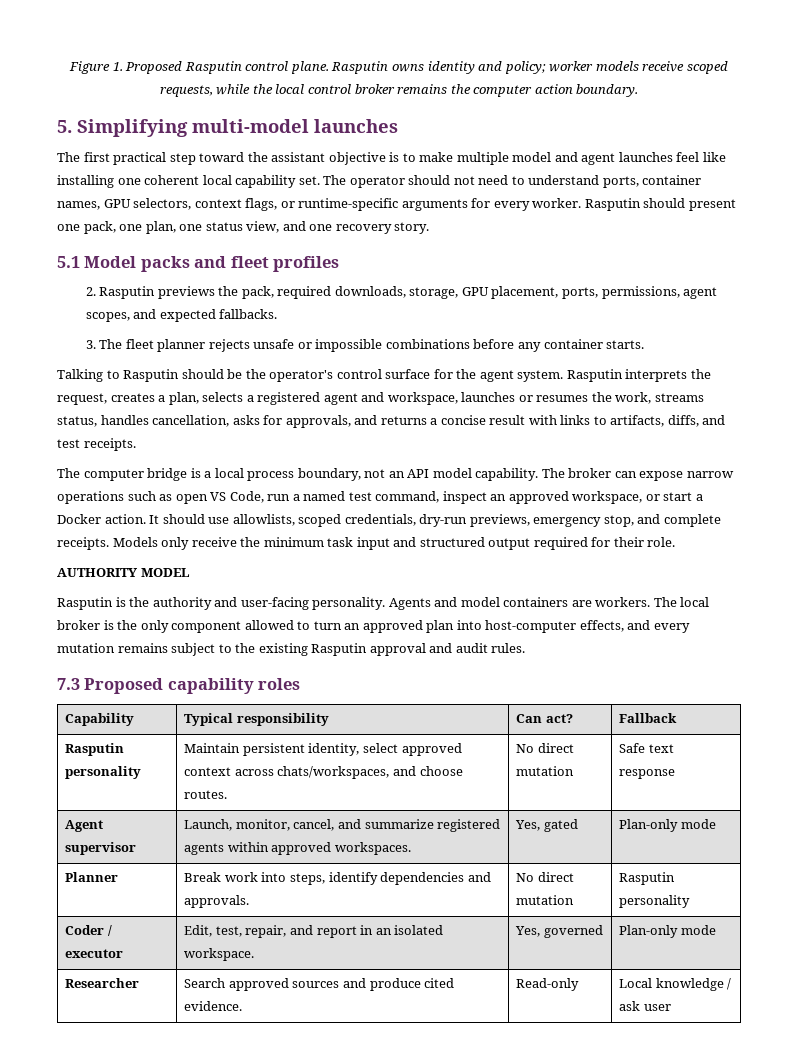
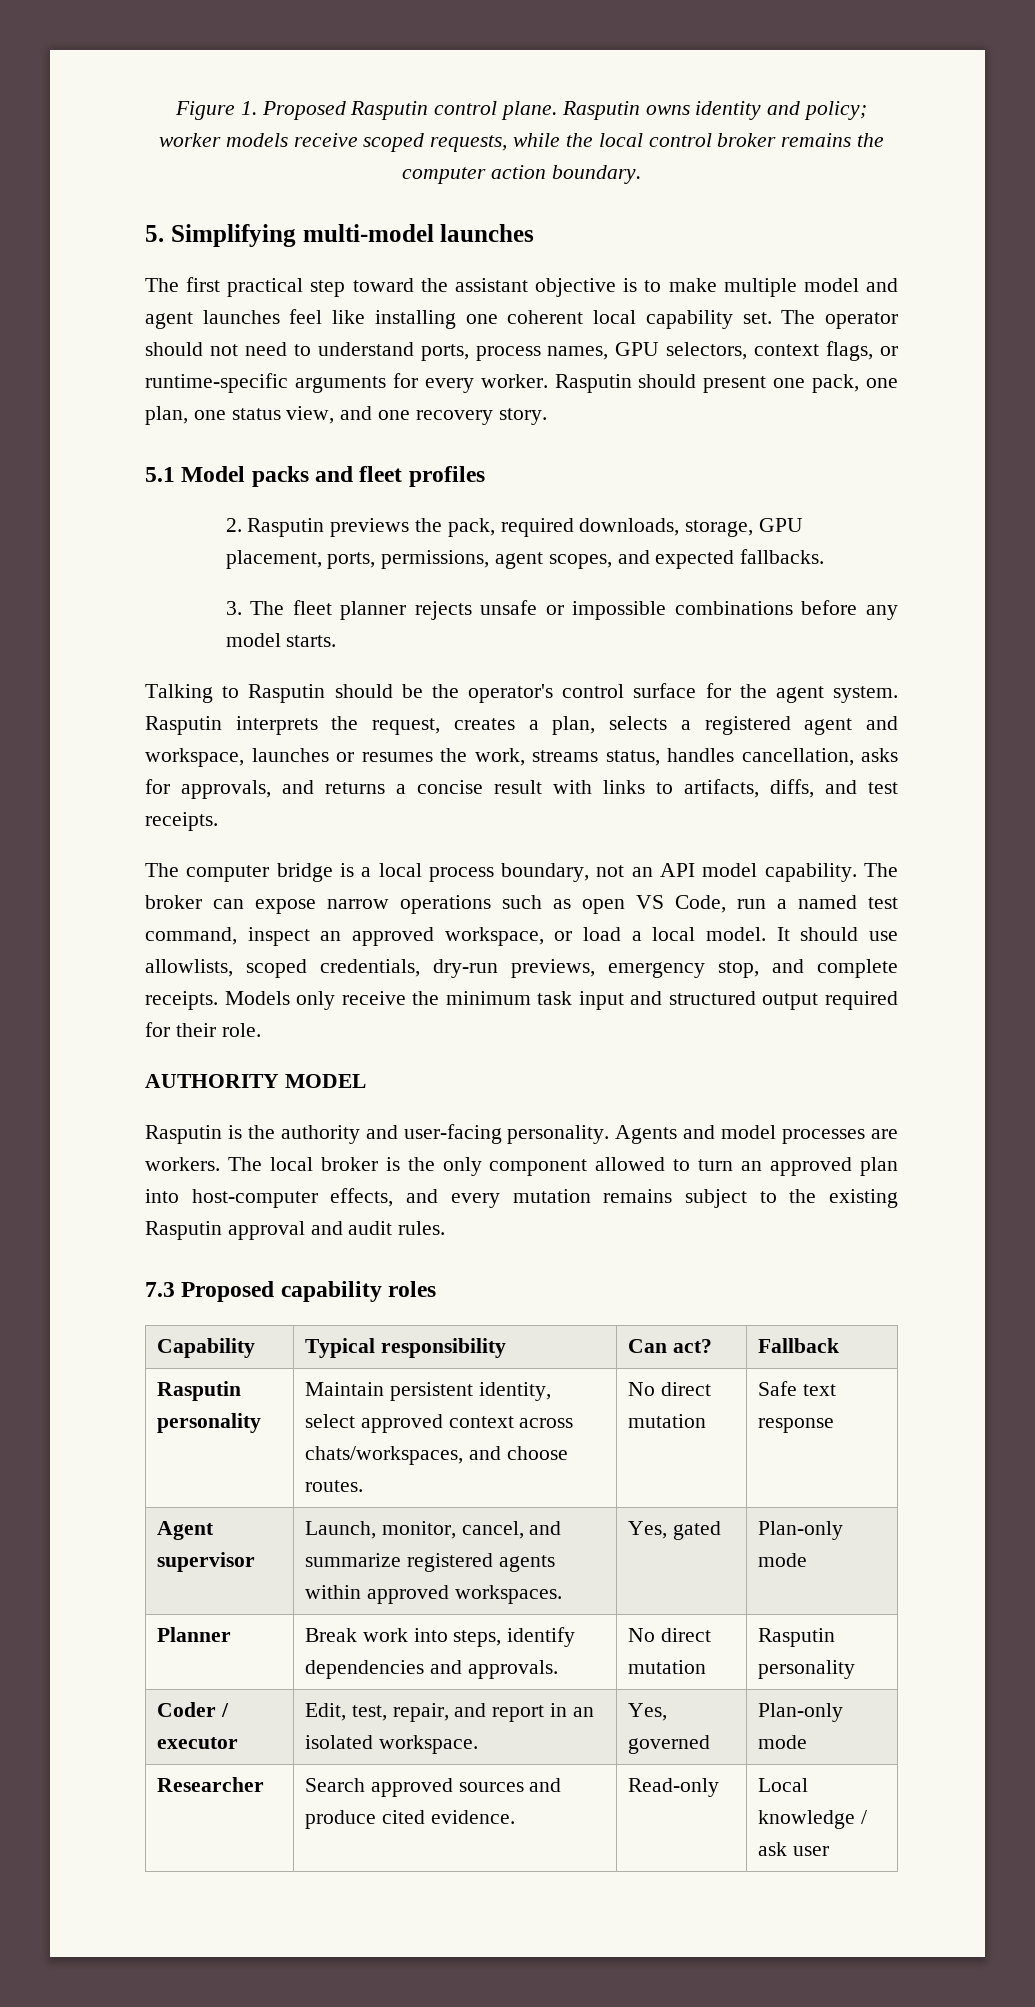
[642,175,702,185] container -> [475,346,541,361] process
[543,339,603,349] container -> [225,633,281,647] model
[663,492,703,501] [57,514,146,524] start a Docker action. -> [583,927,767,941] load a local model.
[503,597,569,607] containers -> [782,1129,866,1144] processes

